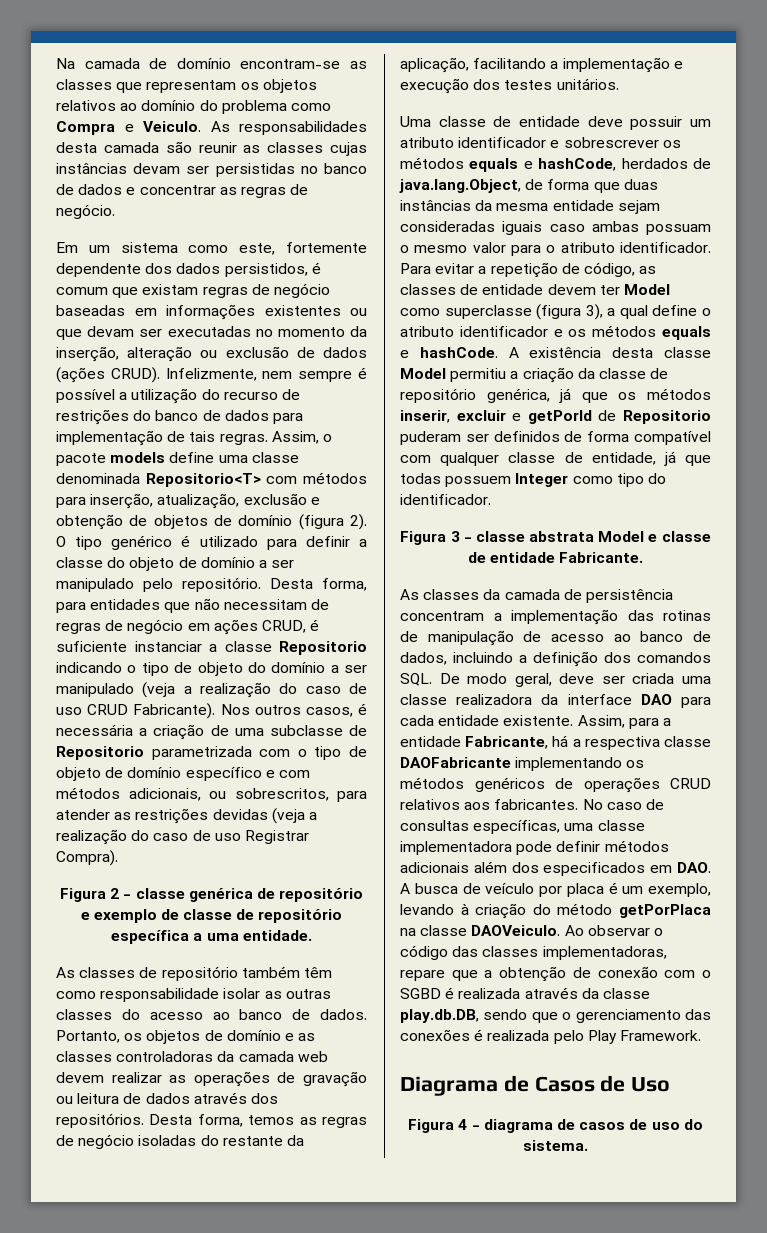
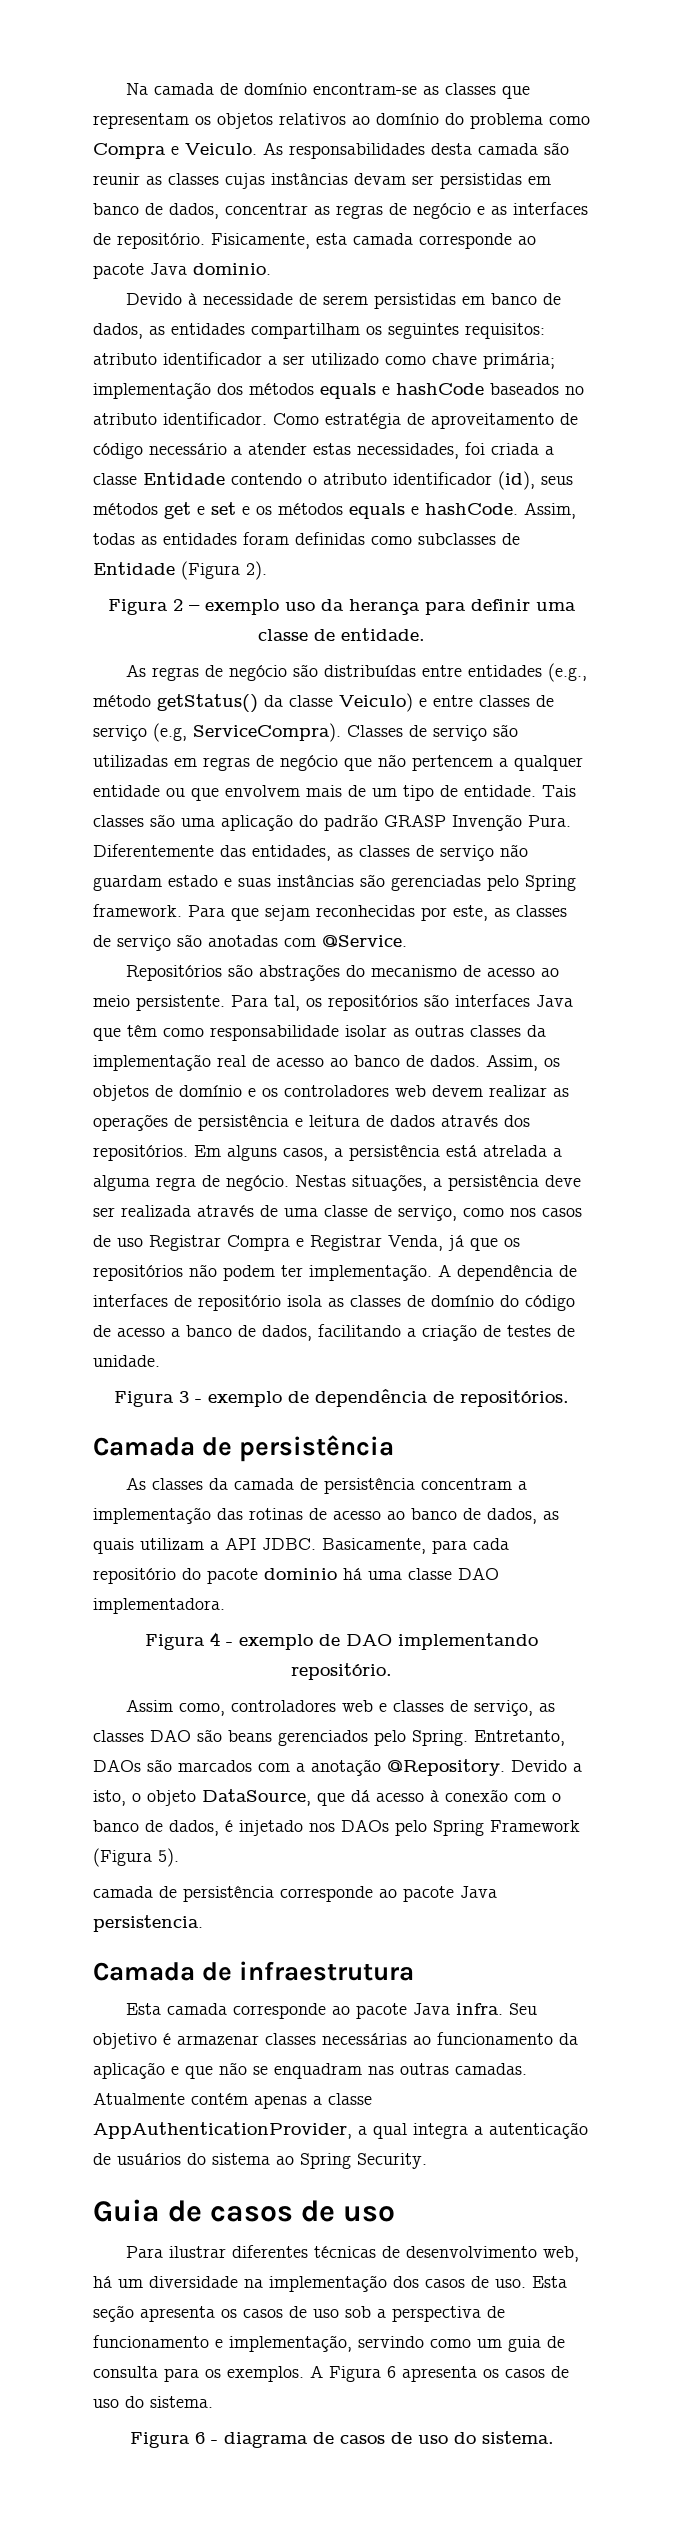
[300,163,367,174] [56,184,136,195] no banco de dados e -> [528,176,551,185] [93,203,219,219] em banco de dados,
[56,204,115,219] [56,242,367,255] [56,262,321,277] [56,283,330,298] [56,304,367,320] [56,326,367,340] [56,346,367,362] [56,367,368,383] [56,388,300,404] [56,409,303,425] [56,430,332,446] [56,452,299,466] [56,472,367,487] [56,493,320,509] [56,514,367,530] [56,535,367,550] [56,557,295,571] [56,577,367,592] [56,598,329,613] [56,619,320,635] [56,641,367,655] [56,662,367,676] [56,682,367,698] [56,703,367,719] [56,724,367,740] [56,746,367,760] [56,767,310,781] [56,787,367,802] [56,808,317,824] [56,829,309,845] [56,850,118,866] [59,888,364,902] [80,909,343,923] [111,930,312,944] [56,966,300,981] negócio. // Em um sistema como este, fortemente dependente dos dados persistidos, é comum que existam regras de negócio baseadas em informações existentes ou que devam ser executadas no momento da inserção, alteração ou exclusão de dados (ações CRUD). Infelizmente, nem sempre é possível a utilização do recurso de restrições do banco de dados para implementação de tais regras. Assim, o pacote models define uma classe denominada Repositorio<T> com métodos para inserção, atualização, exclusão e obtenção de objetos de domínio (figura 2). O tipo genérico é utilizado para definir a classe do objeto de domínio a ser manipulado pelo repositório. Desta forma, para entidades que não necessitam de regras de negócio em ações CRUD, é suficiente instanciar a classe Repositorio indicando o tipo de objeto do domínio a ser manipulado (veja a realização do caso de uso CRUD Fabricante). Nos outros casos, é necessária a criação de uma subclasse de Repositorio parametrizada com o tipo de objeto de domínio específico e com métodos adicionais, ou sobrescritos, para atender as restrições devidas (veja a realização do caso de uso Registrar Compra). // Figura 2 - classe genérica de repositório e exemplo de classe de repositório específica a uma entidade. // As classes de repositório também -> [413,202,588,219] [93,233,536,249] [93,263,271,279] [125,293,561,309] [93,323,545,339] [93,352,555,369] [93,382,584,399] [93,412,578,429] [93,442,554,459] [93,471,573,490] [93,502,576,519] [93,532,520,545] [93,561,267,580] [108,599,576,615] [258,628,425,641] [125,663,587,682] [93,693,554,713] [93,723,518,742] [93,754,583,771] [93,785,576,801] [93,814,571,831] [93,844,528,861] [93,874,576,891] [93,904,567,921] [93,934,407,951] [125,964,559,981] [93,994,573,1011] [93,1028,121,1041] negócio e as interfaces de repositório. Fisicamente, esta camada corresponde ao pacote Java dominio. // Devido à necessidade de serem persistidas em banco de dados, as entidades compartilham os seguintes requisitos: atributo identificador a ser utilizado como chave primária; implementação dos métodos equals e hashCode baseados no atributo identificador. Como estratégia de aproveitamento de código necessário a atender estas necessidades, foi criada a classe Entidade contendo o atributo identificador (id), seus métodos get e set e os métodos equals e hashCode. Assim, todas as entidades foram definidas como subclasses de Entidade (Figura 2). // Figura 2 – exemplo uso da herança para definir uma classe de entidade. // As regras de negócio são distribuídas entre entidades (e.g., método getStatus() da classe Veiculo) e entre classes de serviço (e.g, ServiceCompra). Classes de serviço são utilizadas em regras de negócio que não pertencem a qualquer entidade ou que envolvem mais de um tipo de entidade. Tais classes são uma aplicação do padrão GRASP Invenção Pura. Diferentemente das entidades, as classes de serviço não guardam estado e suas instâncias são gerenciadas pelo Spring framework. Para que sejam reconhecidas por este, as classes de serviço são anotadas com @Service. // Repositórios são abstrações do mecanismo de acesso ao meio persistente. Para tal, os repositórios são interfaces Java que
[121,1009,140,1020] do -> [527,1025,546,1037] [93,1054,270,1071] da implementação real de
[56,1030,120,1043] Portanto, -> [486,1054,538,1071] Assim,
[298,1033,316,1041] [56,1051,294,1062] as classes controladoras da camada -> [262,1085,389,1097] os controladores
[303,1071,367,1087] [56,1096,73,1104] gravação ou -> [198,1114,303,1131] persistência e
[149,1114,367,1128] [56,1134,304,1149] [400,57,683,73] [400,78,619,94] [400,116,711,130] [400,137,681,148] [400,157,711,172] [399,179,658,193] [400,200,660,214] [400,221,711,235] [400,242,711,256] [400,262,657,278] [400,284,670,295] [400,304,711,320] [400,325,711,340] [400,347,711,358] [400,367,669,383] [400,388,711,403] [400,410,711,424] [400,431,711,445] [400,451,711,466] [400,473,666,487] [400,494,491,505] [400,531,711,545] [467,552,644,563] Desta forma, temos as regras de negócio isoladas do restante da aplicação, facilitando a implementação e execução dos testes unitários. // Uma classe de entidade deve possuir um atributo identificador e sobrescrever os métodos equals e hashCode, herdados de java.lang.Object, de forma que duas instâncias da mesma entidade sejam consideradas iguais caso ambas possuam o mesmo valor para o atributo identificador. Para evitar a repetição de código, as classes de entidade devem ter Model como superclasse (figura 3), a qual define o atributo identificador e os métodos equals e hashCode. A existência desta classe Model permitiu a criação da classe de repositório genérica, já que os métodos inserir, excluir e getPorId de Repositorio puderam ser definidos de forma compatível com qualquer classe de entidade, já que todas possuem Integer como tipo do identificador. // Figura 3 - classe abstrata Model e classe de entidade Fabricante. -> [194,1144,562,1161] [93,1174,581,1191] [93,1205,582,1221] [93,1235,520,1251] [93,1264,577,1281] [93,1294,575,1311] [93,1324,575,1341] [93,1355,160,1367] [114,1389,569,1407] [93,1435,395,1462] Em alguns casos, a persistência está atrelada a alguma regra de negócio. Nestas situações, a persistência deve ser realizada através de uma classe de serviço, como nos casos de uso Registrar Compra e Registrar Venda, já que os repositórios não podem ter implementação. A dependência de interfaces de repositório isola as classes de domínio do código de acesso a banco de dados, facilitando a criação de testes de unidade. // Figura 3 - exemplo de dependência de repositórios. // Camada de persistência
[427,630,542,646] manipulação de -> (327, 1514) none
[453,651,711,667] [400,673,711,687] [400,694,711,708] [400,715,671,729] [400,735,711,750] [400,757,645,771] [400,777,711,793] [400,799,664,810] [400,820,645,834] [400,840,669,855] [400,861,711,876] [400,882,711,897] [400,903,711,919] [400,925,663,936] [400,945,667,960] [400,966,711,982] [400,987,650,999] [400,1009,711,1023] [400,1029,701,1044] [400,1075,671,1096] [408,1119,468,1133] incluindo a definição dos comandos SQL. De modo geral, deve ser criada uma classe realizadora da interface DAO para cada entidade existente. Assim, para a entidade Fabricante, há a respectiva classe DAOFabricante implementando os métodos genéricos de operações CRUD relativos aos fabricantes. No caso de consultas específicas, uma classe implementadora pode definir métodos adicionais além dos especificados em DAO. A busca de veículo por placa é um exemplo, levando à criação do método getPorPlaca na classe DAOVeiculo. Ao observar o código das classes implementadoras, repare que a obtenção de conexão com o SGBD é realizada através da classe play.db.DB, sendo que o gerenciamento das conexões é realizada pelo Play Framework. // Diagrama de Casos de Uso // Figura 4 -> [543,1511,559,1520] [93,1537,509,1554] [93,1567,499,1584] [93,1598,225,1614] [145,1632,538,1650] [291,1663,392,1680] [125,1699,555,1716] [93,1729,565,1746] [93,1759,582,1776] [93,1789,561,1806] [93,1819,580,1836] [93,1848,179,1867] [93,1885,497,1902] [93,1915,203,1932] [93,1961,415,1981] [125,2003,537,2019] [93,2032,578,2049] [93,2062,527,2079] [93,2092,372,2109] [93,2122,588,2139] [93,2153,427,2169] [93,2199,396,2222] [125,2245,579,2262] [93,2275,567,2292] [93,2305,505,2322] [93,2335,565,2352] [93,2365,569,2382] [93,2396,213,2408] [129,2432,205,2448] as quais utilizam a API JDBC. Basicamente, para cada repositório do pacote dominio há uma classe DAO implementadora. // Figura 4 - exemplo de DAO implementando repositório. // Assim como, controladores web e classes de serviço, as classes DAO são beans gerenciados pelo Spring. Entretanto, DAOs são marcados com a anotação @Repository. Devido a isto, o objeto DataSource, que dá acesso à conexão com o banco de dados, é injetado nos DAOs pelo Spring Framework (Figura 5). // camada de persistência corresponde ao pacote Java persistencia. // Camada de infraestrutura // Esta camada corresponde ao pacote Java infra. Seu objetivo é armazenar classes necessárias ao funcionamento da aplicação e que não se enquadram nas outras camadas. Atualmente contém apenas a classe AppAuthenticationProvider, a qual integra a autenticação de usuários do sistema ao Spring Security. // Guia de casos de uso // Para ilustrar diferentes técnicas de desenvolvimento web, há um diversidade na implementação dos casos de uso. Esta seção apresenta os casos de uso sob a perspectiva de funcionamento e implementação, servindo como um guia de consulta para os exemplos. A Figura 6 apresenta os casos de uso do sistema. // Figura 6

